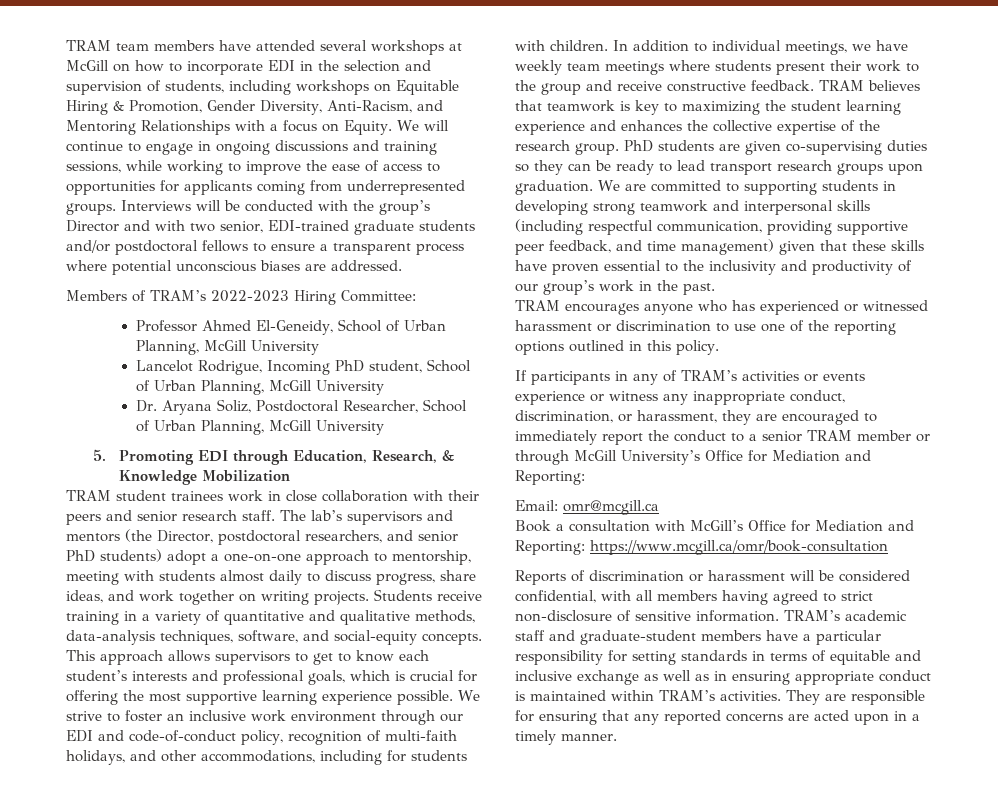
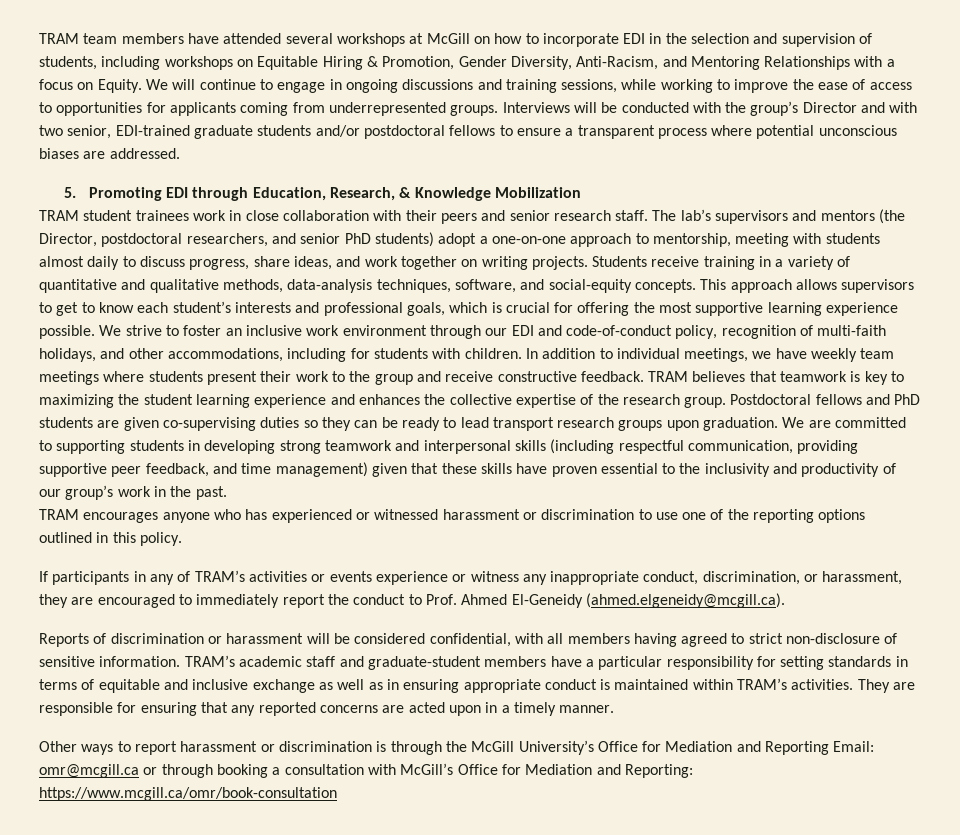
[66,290,416,305] [135,319,446,335] [135,340,319,355] [135,359,471,375] [135,380,384,395] [135,399,467,415] [135,420,384,435] // Members of TRAM’s 2022-2023 Hiring Committee: // Professor Ahmed El-Geneidy, School of Urban Planning, McGill University // Lancelot Rodrigue, Incoming PhD student, School of Urban Planning, McGill University // Dr. Aryana Soliz, Postdoctoral Researcher, School of Urban Planning, McGill University -> (180, 153) none
(619, 149) none -> [730,394,891,405] Postdoctoral fellows and
[749,430,930,442] [515,450,871,465] [515,470,585,485] [515,500,659,515] [515,520,914,532] [515,540,888,555] a senior TRAM member or through McGill University’s Office for Mediation and Reporting: // Email: omr@mcgill.ca // Book a consultation with McGill’s Office for Mediation and Reporting: https://www.mcgill.ca/omr/book-consultation -> [425,593,785,608] Prof. Ahmed El-Geneidy (ahmed.elgeneidy@mcgill.ca).
(617, 737) none -> [39,740,875,755] [39,763,693,778] [39,787,337,801] // Other ways to report harassment or discrimination is through the McGill University’s Office for Mediation and Reporting Email: omr@mcgill.ca or through booking a consultation with McGill’s Office for Mediation and Reporting: https://www.mcgill.ca/omr/book-consultation

